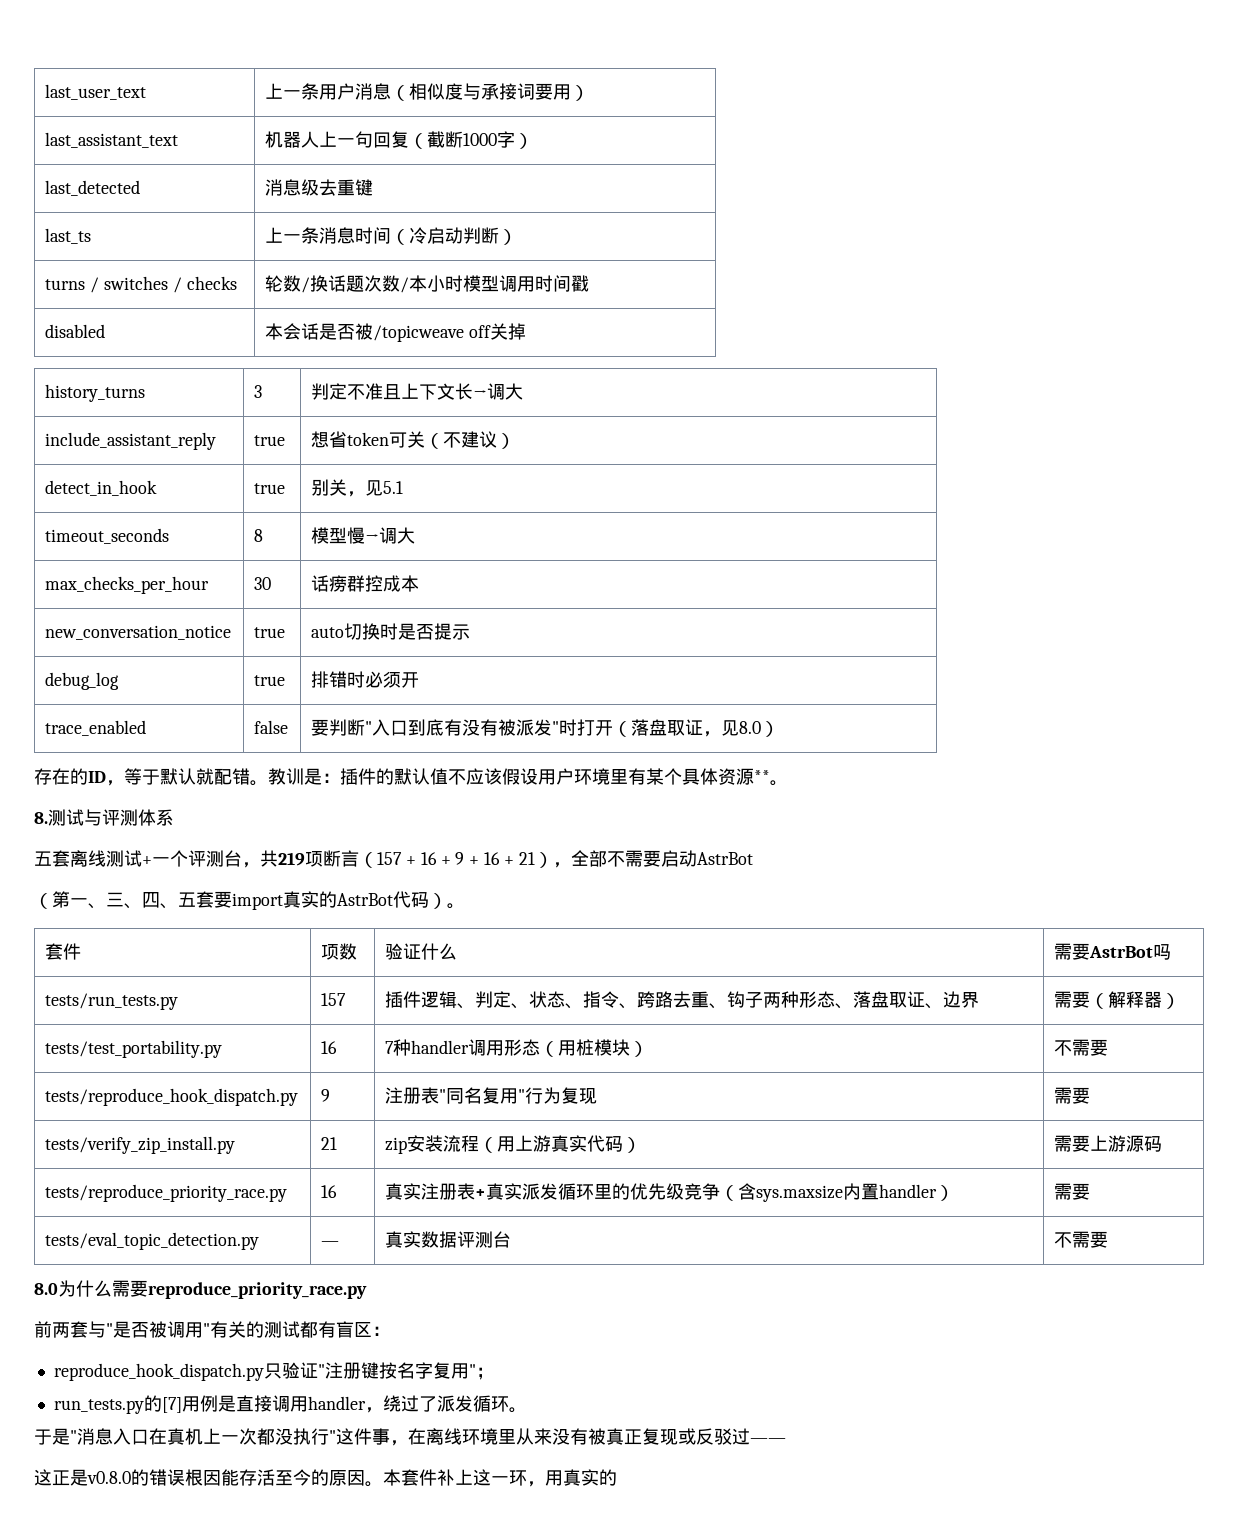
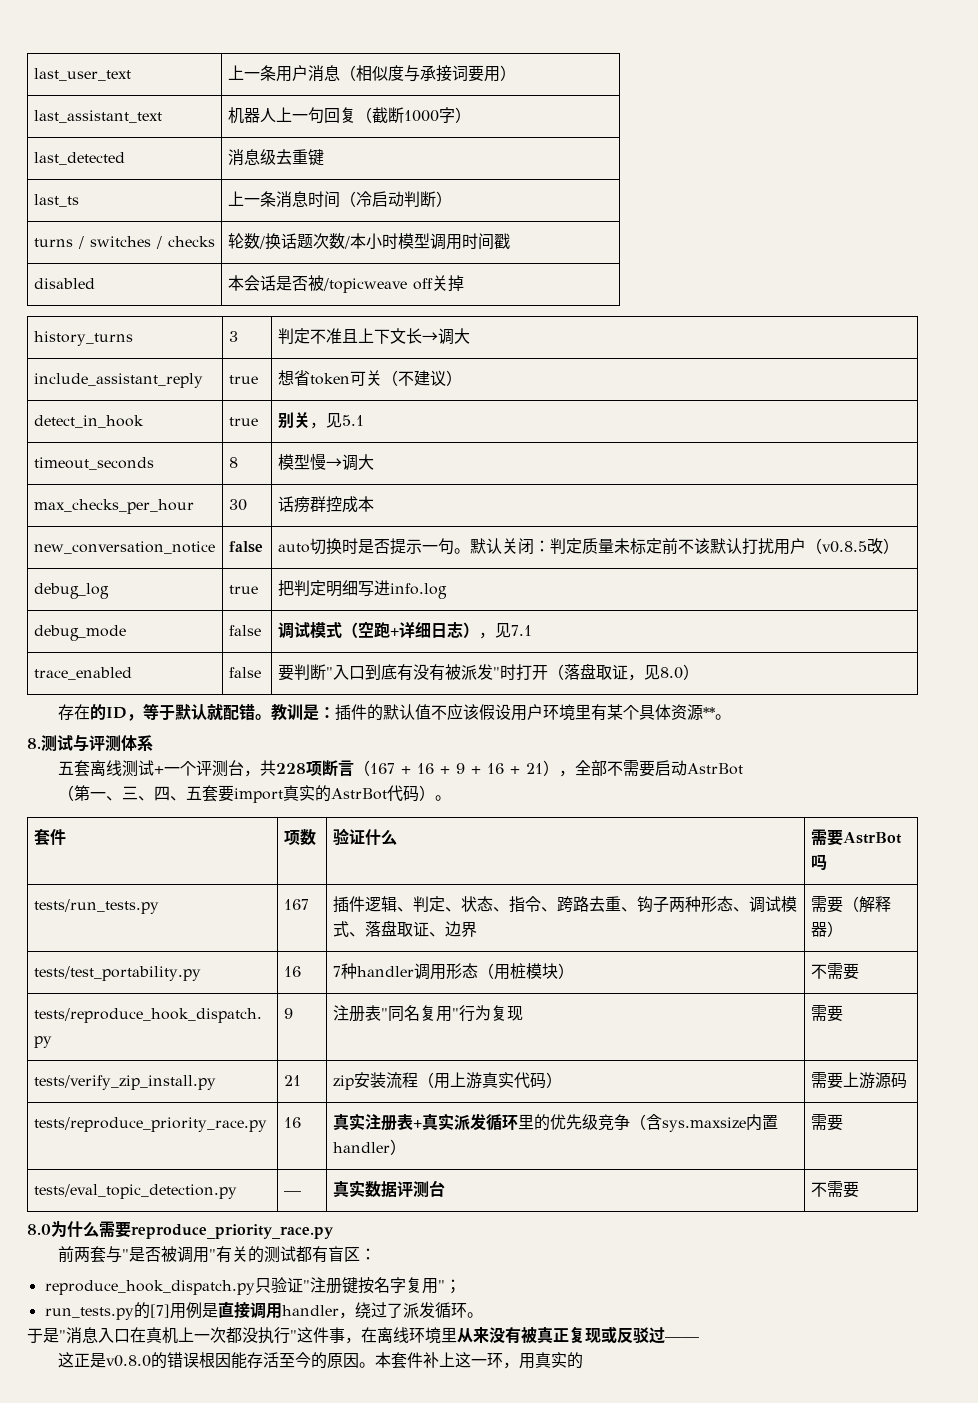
[254,627,286,638] true -> [228,541,263,553] false
[45,672,120,690] [254,675,286,686] [311,671,420,688] // debug_log | true | 排错时必须开 -> [421,538,899,555] [33,583,109,599] [228,585,258,594] [277,580,447,599] [33,625,126,641] [228,625,261,636] [277,621,532,639] 一句。默认关闭：判定质量未标定前不该默认打扰用户（v0.8.5改） // debug_log | true | 把判定明细写进info.log // debug_mode | false | 调试模式（空跑+详细日志），见7.1
[278,852,305,866] 219 -> [275,763,306,774] 228
[377,852,402,865] 157 -> [369,763,395,774] 167
[321,993,347,1006] 157 -> [283,899,309,910] 167
(854, 1006) none -> [748,896,797,913] [332,921,365,937] 调试模式、

